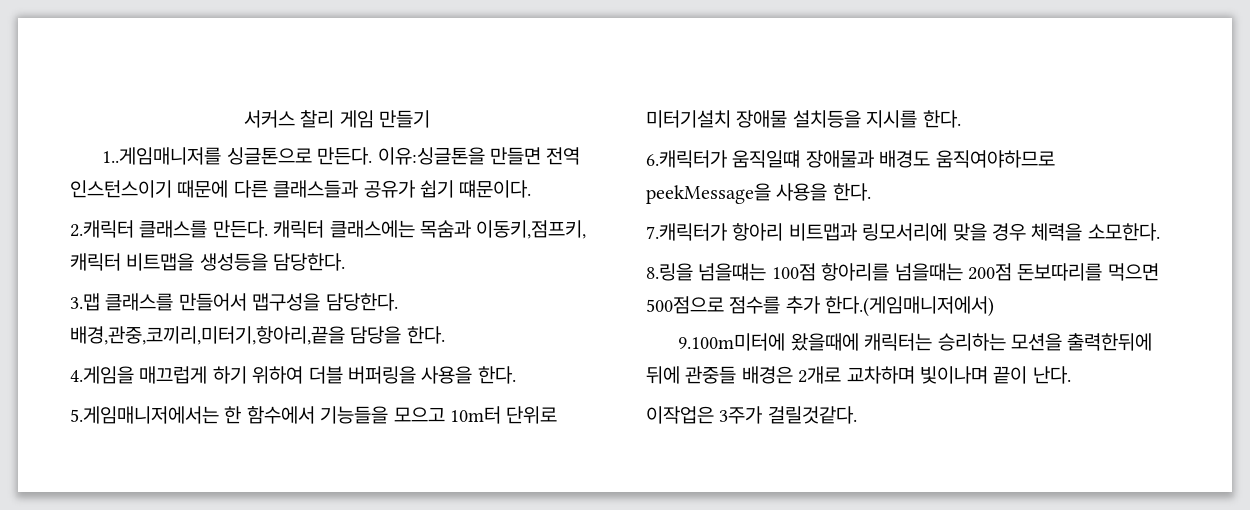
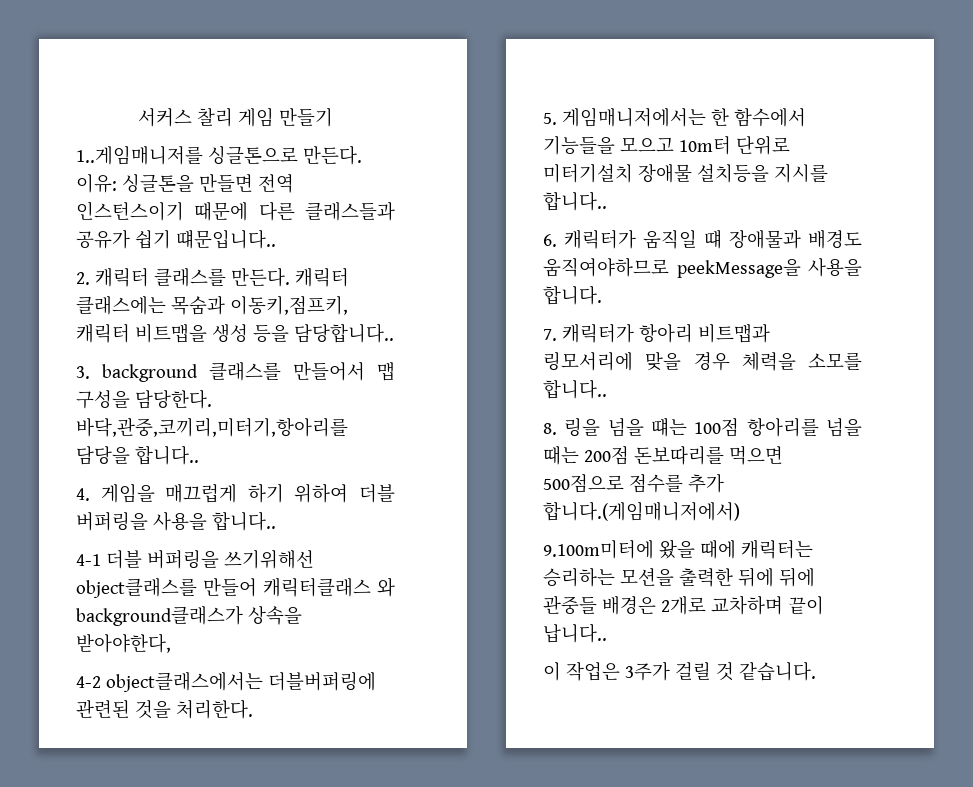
[377,147,485,165] 이유:싱글톤을 -> [76,174,194,193] 이유: 싱글톤을
[459,180,532,198] [70,220,134,238] 떄문이다. // 2.캐릭터 -> [175,229,276,249] [76,267,149,287] 떄문입니다.. // 2. 캐릭터
[199,253,346,271] [70,293,398,311] [70,326,445,345] [70,366,134,384] 생성등을 담당한다. // 3.맵 클래스를 만들어서 맵구성을 담당한다. 배경,관중,코끼리,미터기,항아리,끝을 담당을 한다. // 4.게임을 -> [211,323,394,343] [76,362,395,382] [76,389,212,409] [76,417,348,437] [76,445,199,465] [76,483,155,503] 생성 등을 담당합니다.. // 3. background 클래스를 만들어서 맵 구성을 담당한다. 바닥,관중,코끼리,미터기,항아리를 담당을 합니다.. // 4. 게임을
[477,366,516,384] [70,406,219,424] 한다. // 5.게임매니저에서는 -> [211,511,276,531] [76,550,314,569] [76,577,395,598] [76,606,302,626] [76,633,171,653] [76,672,376,692] [76,699,253,719] [543,107,706,127] 합니다.. // 4-1 더블 버퍼링을 쓰기위해선 object클래스를 만들어 캐릭터클래스 와 background클래스가 상속을 받아야한다, // 4-2 object클래스에서는 더블버퍼링에 관련된 것을 처리한다. // 5. 게임매니저에서는
[922,110,961,128] [646,150,801,168] 한다. // 6.캐릭터가 움직일떄 -> [543,191,607,211] [543,229,722,249] 합니다.. // 6. 캐릭터가 움직일 떄
[832,183,871,201] [646,223,727,241] 한다. // 7.캐릭터가 -> [543,285,602,305] [543,323,634,343] 합니다. // 7. 캐릭터가
[1087,223,1160,241] [646,263,963,281] 소모한다. // 8.링을 넘을떄는 100점 항아리를 넘을때는 -> [808,352,862,370] [543,379,607,399] [543,417,862,437] [543,446,579,465] 소모를 합니다.. // 8. 링을 넘을 떄는 100점 항아리를 넘을 때는
[825,296,995,317] 한다.(게임매니저에서) -> [543,501,740,521] 합니다.(게임매니저에서)
[790,333,859,351] 왔을때에 -> [658,539,736,559] 왔을 때에
[1067,333,1153,351] 출력한뒤에 -> [678,567,774,587] 출력한 뒤에
[920,366,1071,384] [646,406,857,424] 빛이나며 끝이 난다. // 이작업은 3주가 걸릴것같다. -> [787,596,824,615] [543,623,607,643] [543,661,816,681] 끝이 납니다.. // 이 작업은 3주가 걸릴 것 같습니다.

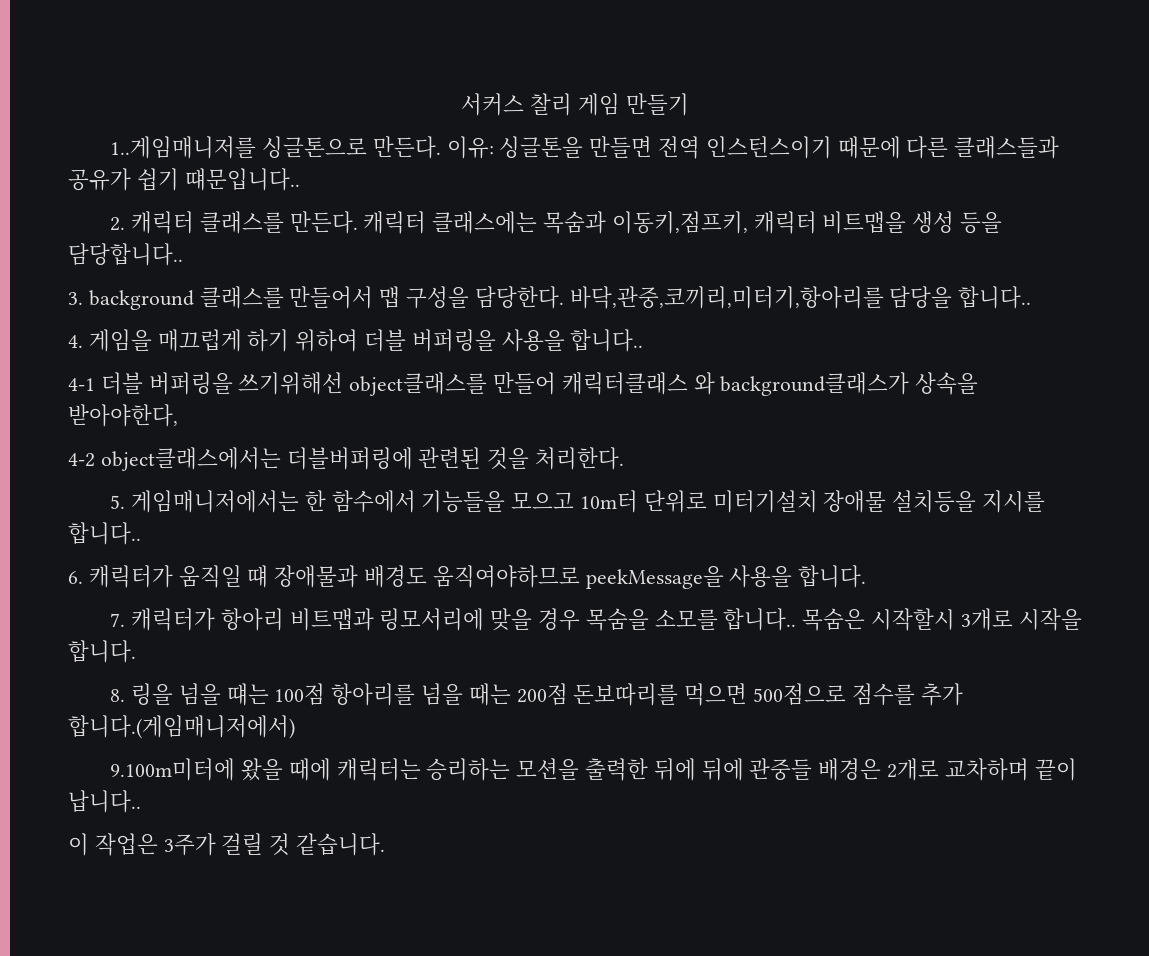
[741,352,796,371] 체력을 -> [585,608,649,631] 목숨을
(607, 389) none -> [802,608,1082,631] [68,640,136,663] 목숨은 시작할시 3개로 시작을 합니다.

